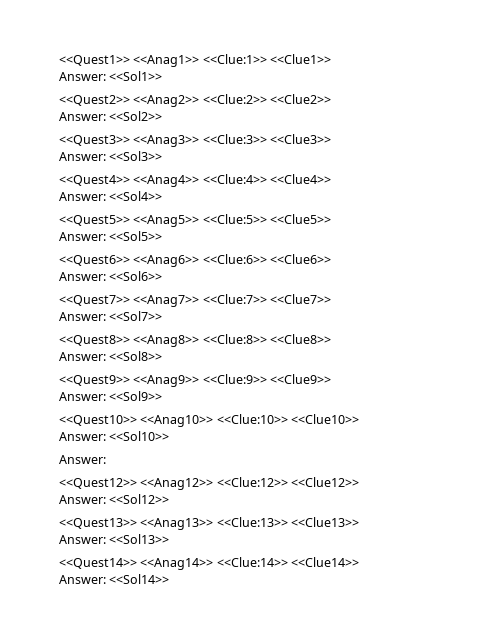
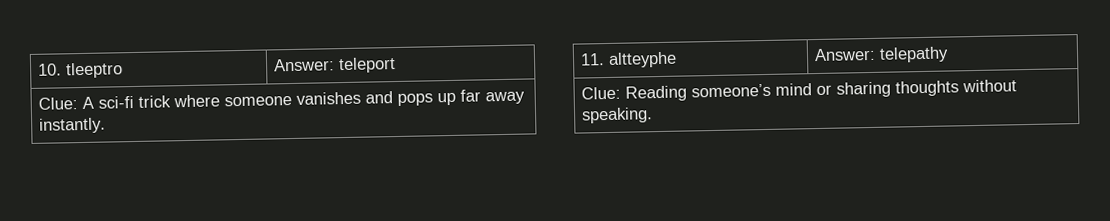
[59,54,332,67] [59,71,163,81] [59,94,332,107] [59,111,163,121] [59,134,332,147] [59,151,163,161] [59,174,332,187] [59,191,163,201] [59,214,332,227] [59,231,163,241] [59,254,332,267] [59,271,163,281] [59,294,332,307] [59,311,163,321] [59,334,332,347] [59,351,163,361] [59,374,332,387] [59,391,163,401] [59,414,360,427] [59,431,170,441] [59,455,106,464] [59,477,360,490] [59,494,170,504] [59,517,360,530] [59,534,170,544] [59,557,360,570] [59,574,170,584] <<Quest1>> <<Anag1>> <<Clue:1>> <<Clue1>> // Answer: <<Sol1>> // <<Quest2>> <<Anag2>> <<Clue:2>> <<Clue2>> // Answer: <<Sol2>> // <<Quest3>> <<Anag3>> <<Clue:3>> <<Clue3>> // Answer: <<Sol3>> // <<Quest4>> <<Anag4>> <<Clue:4>> <<Clue4>> // Answer: <<Sol4>> // <<Quest5>> <<Anag5>> <<Clue:5>> <<Clue5>> // Answer: <<Sol5>> // <<Quest6>> <<Anag6>> <<Clue:6>> <<Clue6>> // Answer: <<Sol6>> // <<Quest7>> <<Anag7>> <<Clue:7>> <<Clue7>> // Answer: <<Sol7>> // <<Quest8>> <<Anag8>> <<Clue:8>> <<Clue8>> // Answer: <<Sol8>> // <<Quest9>> <<Anag9>> <<Clue:9>> <<Clue9>> // Answer: <<Sol9>> // <<Quest10>> <<Anag10>> <<Clue:10>> <<Clue10>> // Answer: <<Sol10>> // Answer: // <<Quest12>> <<Anag12>> <<Clue:12>> <<Clue12>> // Answer: <<Sol12>> // <<Quest13>> <<Anag13>> <<Clue:13>> <<Clue13>> // Answer: <<Sol13>> // <<Quest14>> <<Anag14>> <<Clue:14>> <<Clue14>> // Answer: <<Sol14>> -> [37,62,123,79] [272,57,396,74] [37,89,525,110] [38,117,106,134] [579,51,677,68] [813,46,949,63] [580,79,1017,102] [580,107,653,124] 10. tleeptro | Answer: teleport // Clue: A sci-fi trick where someone vanishes and pops up far away instantly. // 11. altteyphe | Answer: telepathy // Clue: Reading someone’s mind or sharing thoughts without speaking.

